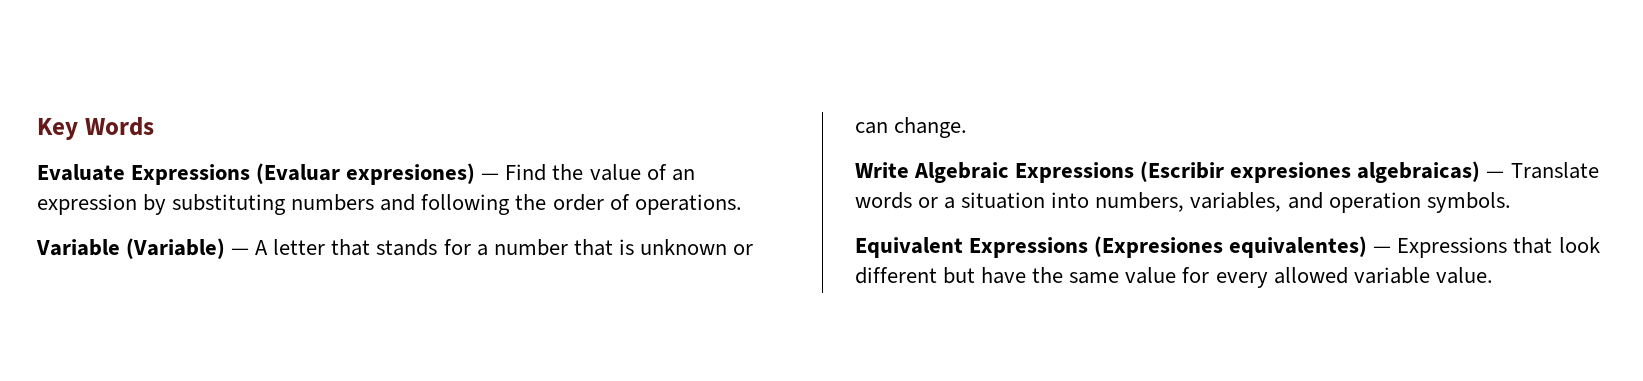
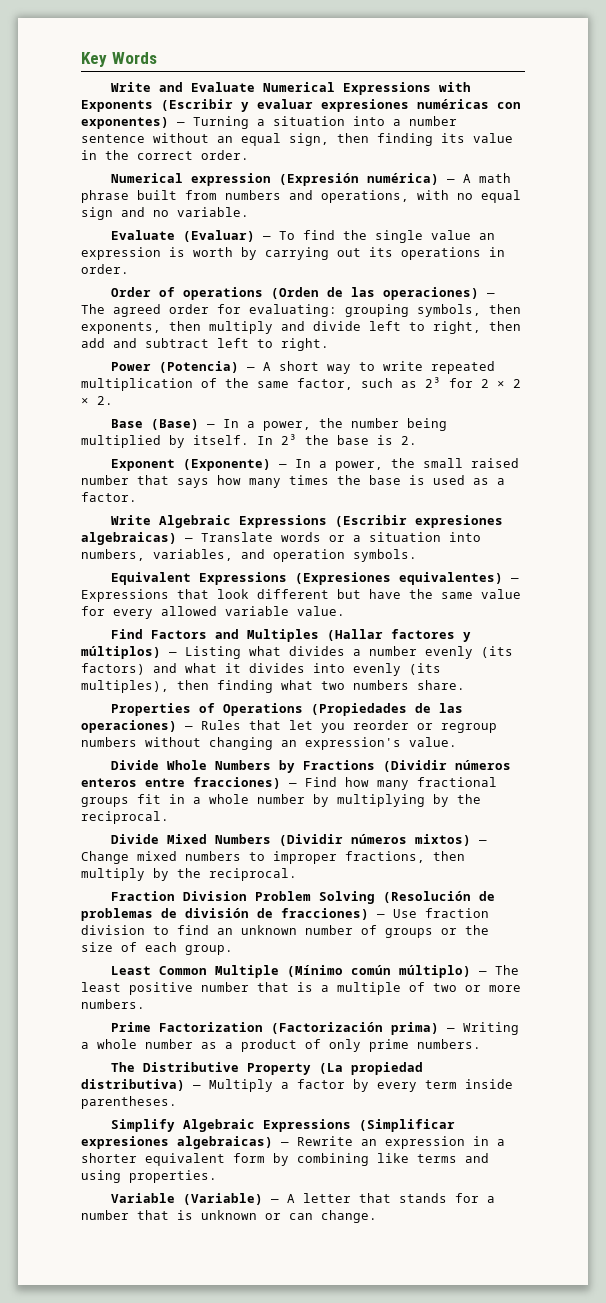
[37,163,695,185] [37,194,742,215] [36,238,753,259] [855,117,968,138] Evaluate Expressions (Evaluar expresiones) — Find the value of an expression by substituting numbers and following the order of operations. // Variable (Variable) — A letter that stands for a number that is unknown or can change. -> [111,82,472,95] [81,99,521,112] [81,116,457,129] [81,133,513,146] [81,150,249,160] [111,173,512,186] [81,190,521,203] [81,207,249,220] [111,230,496,243] [81,247,505,260] [81,264,129,274] [111,287,496,300] [81,304,521,317] [81,321,521,334] [81,338,329,351] [111,361,496,374] [81,377,521,391] [81,396,113,405] [111,418,448,431] [81,434,417,448] [111,458,520,471] [81,475,505,488] [81,492,137,502] Write and Evaluate Numerical Expressions with Exponents (Escribir y evaluar expresiones numéricas con exponentes) — Turning a situation into a number sentence without an equal sign, then finding its value in the correct order. // Numerical expression (Expresión numérica) — A math phrase built from numbers and operations, with no equal sign and no variable. // Evaluate (Evaluar) — To find the single value an expression is worth by carrying out its operations in order. // Order of operations (Orden de las operaciones) — The agreed order for evaluating: grouping symbols, then exponents, then multiply and divide left to right, then add and subtract left to right. // Power (Potencia) — A short way to write repeated multiplication of the same factor, such as 2³ for 2 × 2 × 2. // Base (Base) — In a power, the number being multiplied by itself. In 2³ the base is 2. // Exponent (Exponente) — In a power, the small raised number that says how many times the base is used as a factor.
(1493, 275) none -> [111,629,472,642] [81,646,513,659] [81,663,441,676] [81,680,465,693] [111,703,464,716] [81,720,497,733] [81,737,457,750] [111,760,512,773] [81,777,497,790] [81,794,481,807] [81,811,169,824] [111,834,488,846] [81,851,465,864] [81,868,297,881] [111,891,496,904] [81,908,489,921] [81,925,489,938] [81,942,233,955] [111,965,520,978] [81,982,521,995] [81,999,145,1009] [111,1022,520,1035] [81,1039,481,1052] [111,1062,424,1075] [81,1079,513,1092] [81,1096,177,1109] [111,1119,456,1132] [81,1136,505,1149] [81,1153,489,1166] [81,1170,217,1183] [111,1193,496,1205] [81,1210,377,1223] // Find Factors and Multiples (Hallar factores y múltiplos) — Listing what divides a number evenly (its factors) and what it divides into evenly (its multiples), then finding what two numbers share. // Properties of Operations (Propiedades de las operaciones) — Rules that let you reorder or regroup numbers without changing an expression's value. // Divide Whole Numbers by Fractions (Dividir números enteros entre fracciones) — Find how many fractional groups fit in a whole number by multiplying by the reciprocal. // Divide Mixed Numbers (Dividir números mixtos) — Change mixed numbers to improper fractions, then multiply by the reciprocal. // Fraction Division Problem Solving (Resolución de problemas de división de fracciones) — Use fraction division to find an unknown number of groups or the size of each group. // Least Common Multiple (Mínimo común múltiplo) — The least positive number that is a multiple of two or more numbers. // Prime Factorization (Factorización prima) — Writing a whole number as a product of only prime numbers. // The Distributive Property (La propiedad distributiva) — Multiply a factor by every term inside parentheses. // Simplify Algebraic Expressions (Simplificar expresiones algebraicas) — Rewrite an expression in a shorter equivalent form by combining like terms and using properties. // Variable (Variable) — A letter that stands for a number that is unknown or can change.

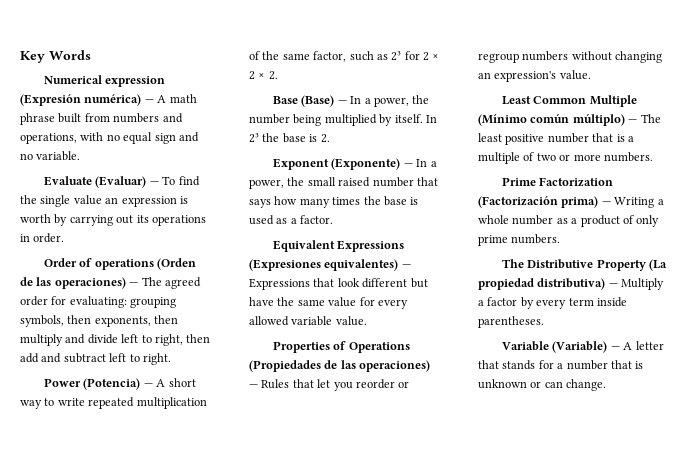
[111,82,472,95] [81,99,521,112] [81,116,457,129] [81,133,513,146] [81,150,249,160] // Write and Evaluate Numerical Expressions with Exponents (Escribir y evaluar expresiones numéricas con exponentes) — Turning a situation into a number sentence without an equal sign, then finding its value in the correct order. -> (91, 55) none
[111,515,504,528] [81,532,481,545] [81,549,417,562] // Write Algebraic Expressions (Escribir expresiones algebraicas) — Translate words or a situation into numbers, variables, and operation symbols. -> (334, 219) none
[111,629,472,642] [81,646,513,659] [81,663,441,676] [81,680,465,693] // Find Factors and Multiples (Hallar factores y múltiplos) — Listing what divides a number evenly (its factors) and what it divides into evenly (its multiples), then finding what two numbers share. -> (367, 321) none
[111,760,512,773] [81,777,497,790] [81,794,481,807] [81,811,169,824] [111,834,488,846] [81,851,465,864] [81,868,297,881] [111,891,496,904] [81,908,489,921] [81,925,489,938] [81,942,233,955] // Divide Whole Numbers by Fractions (Dividir números enteros entre fracciones) — Find how many fractional groups fit in a whole number by multiplying by the reciprocal. // Divide Mixed Numbers (Dividir números mixtos) — Change mixed numbers to improper fractions, then multiply by the reciprocal. // Fraction Division Problem Solving (Resolución de problemas de división de fracciones) — Use fraction division to find an unknown number of groups or the size of each group. -> (591, 75) none
[111,1119,456,1132] [81,1136,505,1149] [81,1153,489,1166] [81,1170,217,1183] // Simplify Algebraic Expressions (Simplificar expresiones algebraicas) — Rewrite an expression in a shorter equivalent form by combining like terms and using properties. -> (544, 322) none

